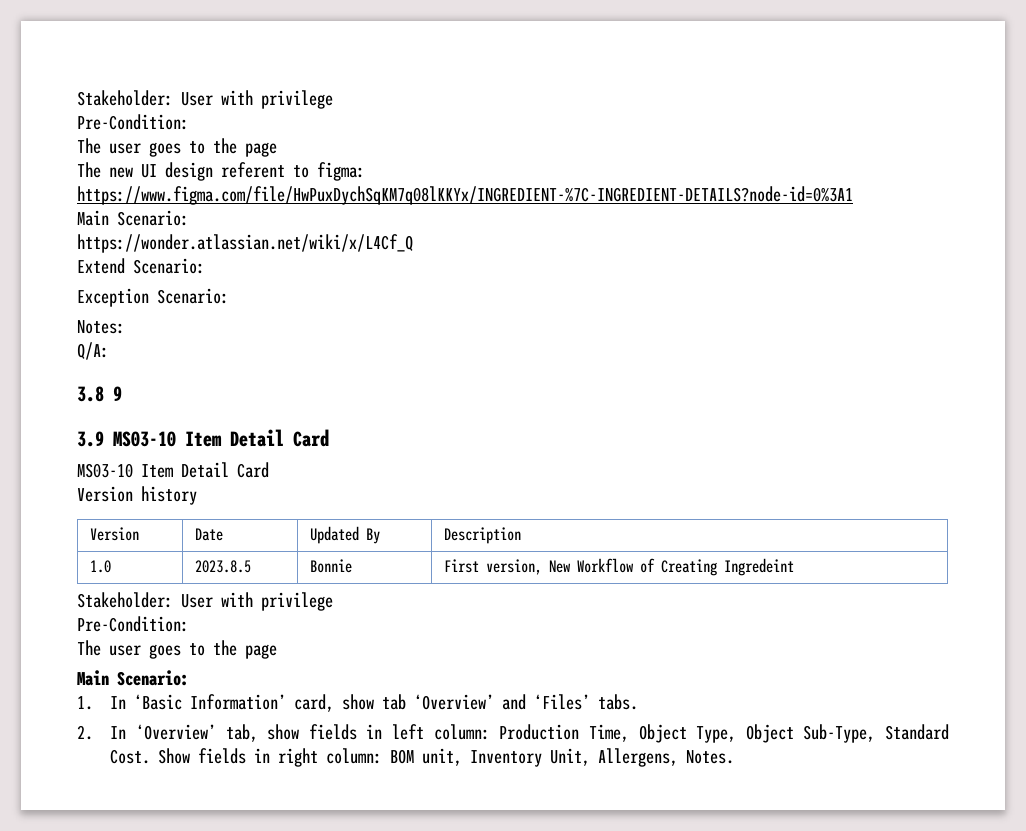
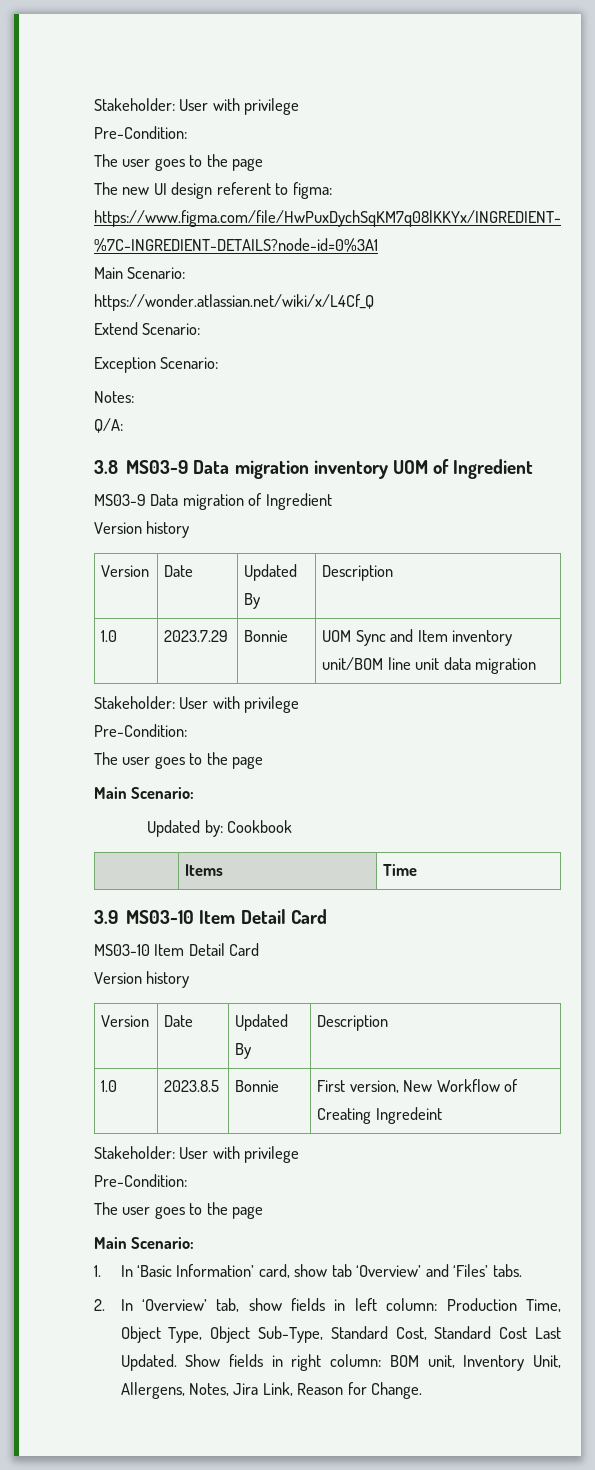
[113,386,123,401] 9 -> [126,459,534,479] [94,493,332,510] [94,521,190,538] [101,565,150,577] [164,565,194,577] [244,564,298,581] [244,593,261,609] [322,565,394,581] [101,630,118,642] [164,630,229,642] [244,630,289,642] [322,629,513,646] [322,657,537,674] [94,696,300,713] [94,724,187,737] [94,752,264,769] [94,787,195,799] [147,820,293,837] [185,864,224,876] [383,864,418,876] MS03-9 Data migration inventory UOM of Ingredient // MS03-9 Data migration of Ingredient // Version history // Version | Date | Updated By | Description // 1.0 | 2023.7.29 | Bonnie | UOM Sync and Item inventory unit/BOM line unit data migration // Stakeholder: User with privilege // Pre-Condition: // The user goes to the page // Main Scenario: // Updated by: Cookbook // | Items | Time
[110,749,151,764] Cost. -> [395,1326,561,1340] [120,1354,177,1371] Cost, Standard Cost Last Updated.
[686,750,735,764] Notes. -> [189,1382,423,1399] Notes, Jira Link, Reason for Change.

